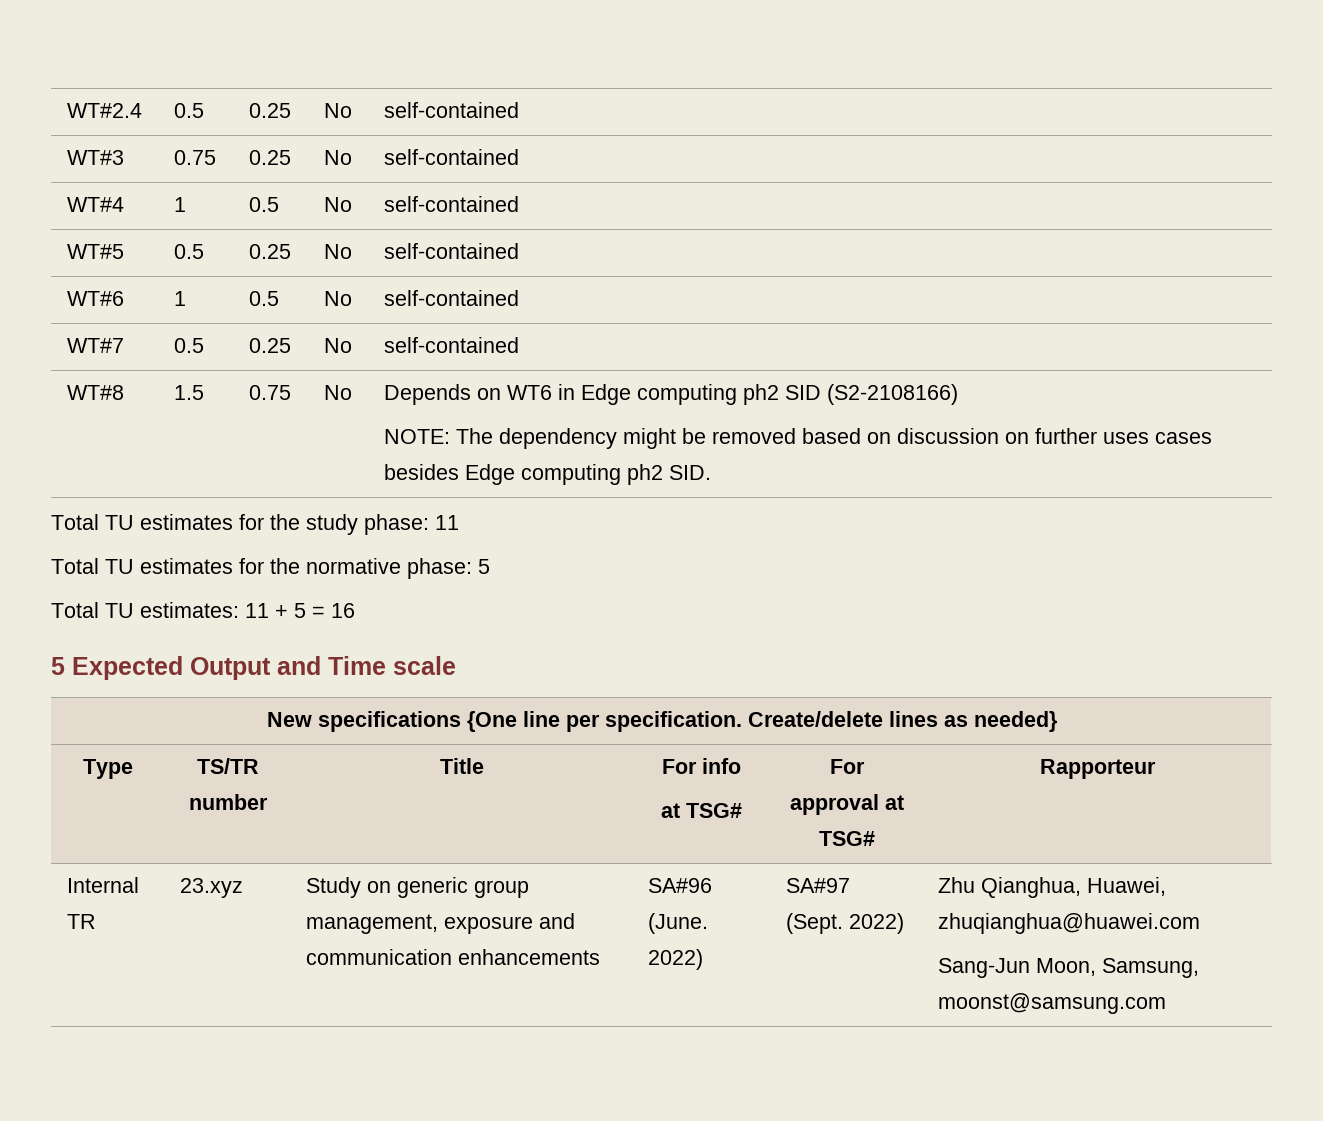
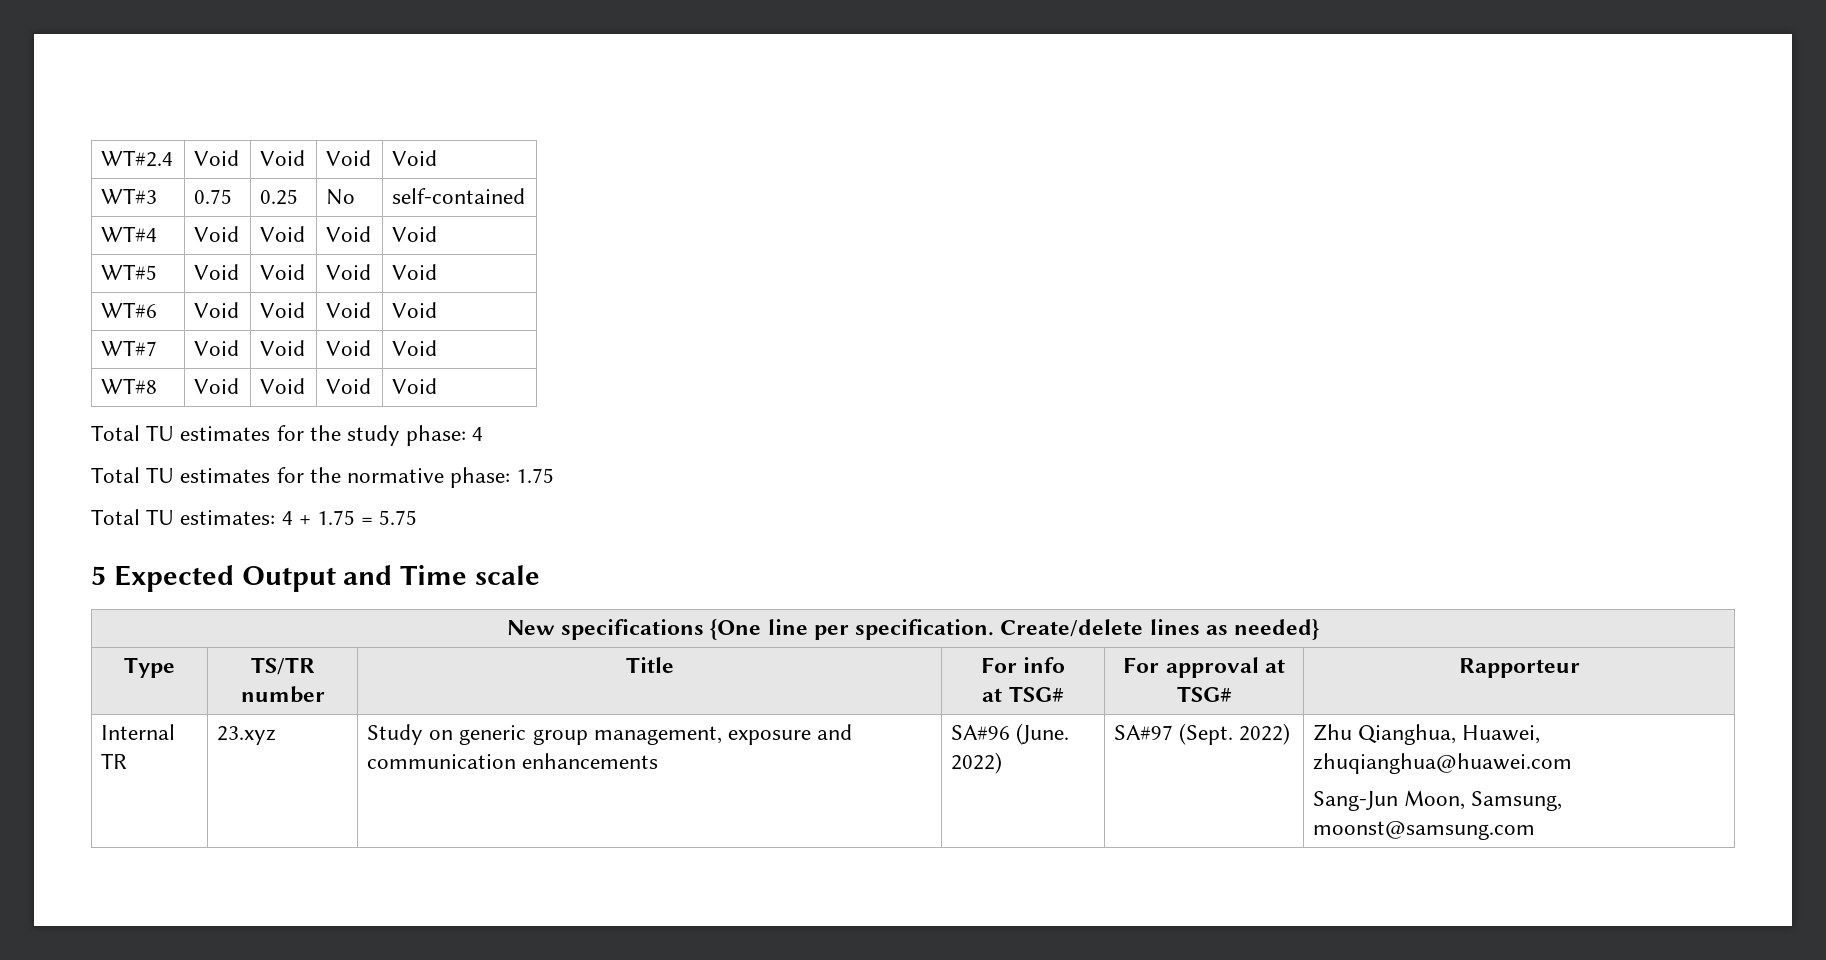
[173,103,204,118] [248,103,291,118] [323,103,352,118] [383,102,519,118] 0.5 | 0.25 | No | self-contained -> [194,150,240,166] [260,150,306,166] [326,150,372,166] [392,150,438,166] Void | Void | Void | Void
[173,197,186,212] [248,197,279,212] [323,197,352,212] [383,196,519,212] [66,244,124,259] [173,244,204,259] [248,244,291,259] [323,244,352,259] [383,243,519,259] [66,291,124,306] [173,291,186,306] [248,291,279,306] [323,291,352,306] [383,290,519,306] [66,338,124,353] [173,338,204,353] [248,338,291,353] [323,338,352,353] [383,337,519,353] [66,385,124,400] [173,385,204,400] [248,385,291,400] [323,385,352,400] [383,384,958,405] [383,428,1212,449] [383,464,711,485] 1 | 0.5 | No | self-contained // WT#5 | 0.5 | 0.25 | No | self-contained // WT#6 | 1 | 0.5 | No | self-contained // WT#7 | 0.5 | 0.25 | No | self-contained // WT#8 | 1.5 | 0.75 | No | Depends on WT6 in Edge computing ph2 SID (S2-2108166) // NOTE: The dependency might be removed based on discussion on further uses cases besides Edge computing ph2 SID. -> [194,226,240,242] [260,226,306,242] [326,226,372,242] [392,226,438,242] [101,264,158,280] [194,264,240,280] [260,264,306,280] [326,264,372,280] [392,264,438,280] [101,302,158,318] [194,302,240,318] [260,302,306,318] [326,302,372,318] [392,302,438,318] [101,340,158,356] [194,340,240,356] [260,340,306,356] [326,340,372,356] [392,340,438,356] [101,378,158,394] [194,378,240,394] [260,378,306,394] [326,378,372,394] [392,378,438,394] Void | Void | Void | Void // WT#5 | Void | Void | Void | Void // WT#6 | Void | Void | Void | Void // WT#7 | Void | Void | Void | Void // WT#8 | Void | Void | Void | Void
[435,515,459,530] 11 -> [472,427,484,441] 4
[478,559,490,574] 5 -> [516,468,555,483] 1.75
[245,603,355,618] 11 + 5 = 16 -> [281,510,418,525] 4 + 1.75 = 5.75

